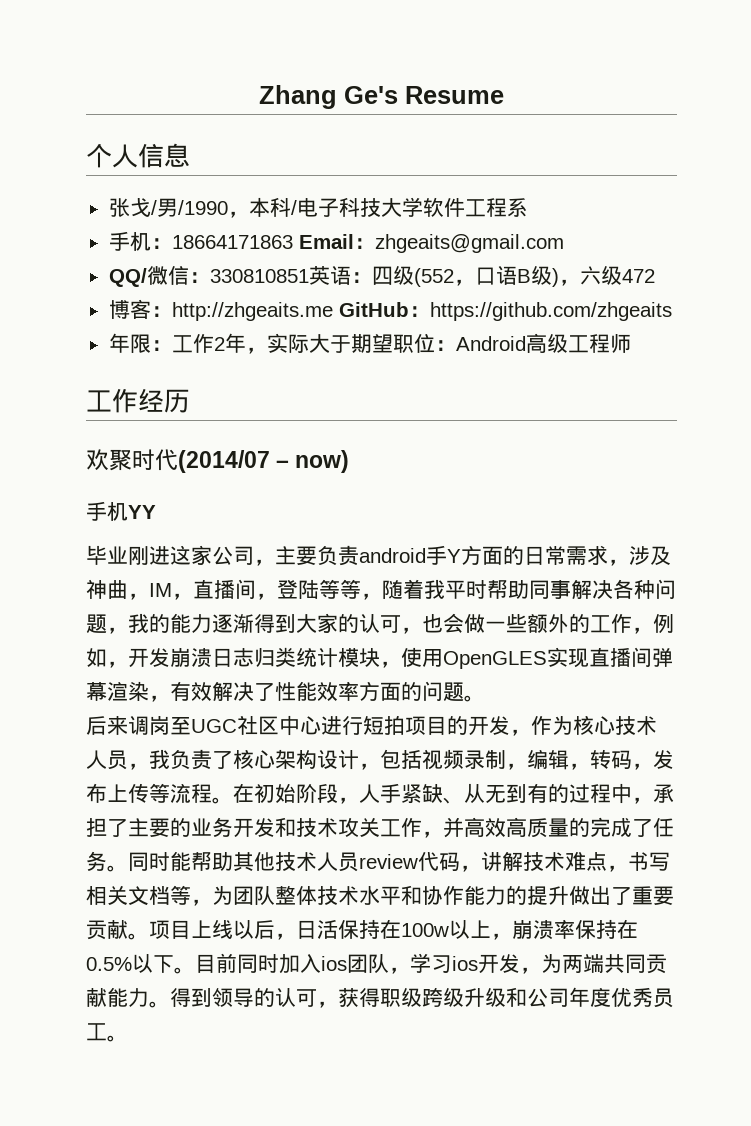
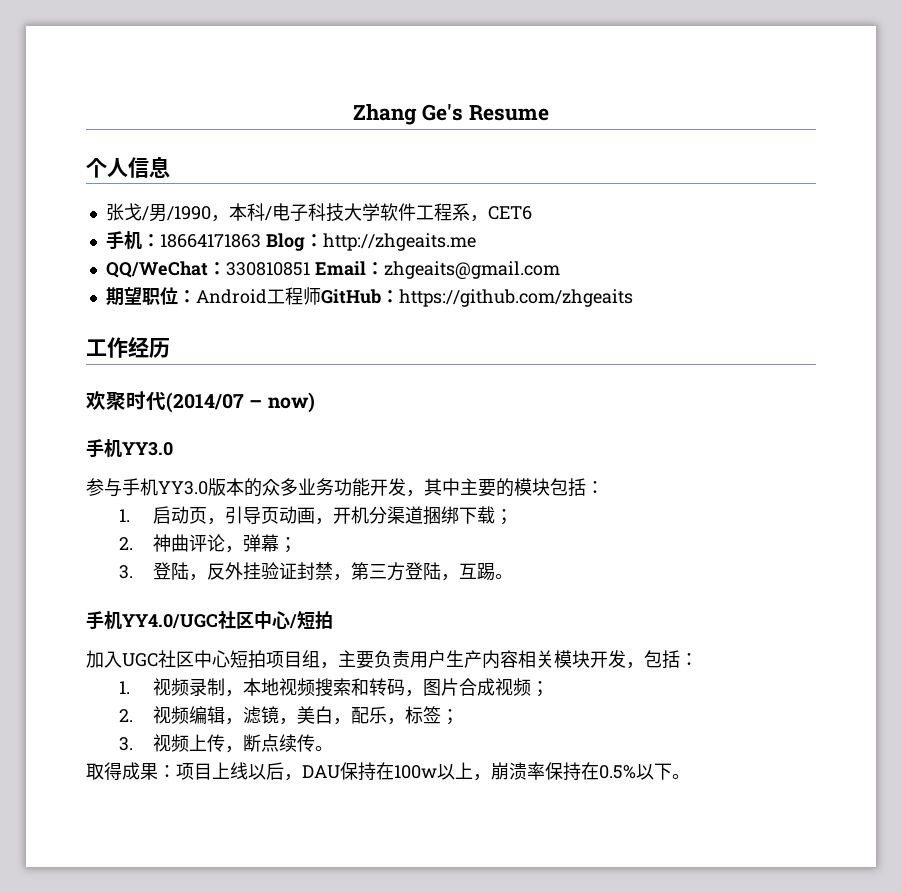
(528, 207) none -> [469,206,532,222] ，CET6
[298,234,564,253] [108,266,655,287] [108,299,672,321] [108,333,351,354] Email：zhgeaits@gmail.com // QQ/微信：330810851英语：四级(552，口语B级)，六级472 // 博客：http://zhgeaits.me GitHub：https://github.com/zhgeaits // 年限：工作2年，实际大于 -> [265,233,476,251] [105,261,560,279] Blog：http://zhgeaits.me // QQ/WeChat：330810851 Email：zhgeaits@gmail.com //
[525,333,568,353] 高级 -> (267, 296) none
(631, 343) none -> [320,289,633,307] GitHub：https://github.com/zhgeaits
[128,505,156,519] [86,545,671,566] [86,579,676,600] [86,613,674,634] [86,647,673,669] [86,681,485,702] [86,715,657,736] [86,749,674,770] [86,783,674,804] [86,817,674,838] [86,851,670,872] [86,885,674,906] [86,920,149,940] YY // 毕业刚进这家公司，主要负责android手Y方面的日常需求，涉及神曲，IM，直播间，登陆等等，随着我平时帮助同事解决各种问题，我的能力逐渐得到大家的认可，也会做一些额外的工作，例如，开发崩溃日志归类统计模块，使用OpenGLES实现直播间弹幕渲染，有效解决了性能效率方面的问题。 // 后来调岗至UGC社区中心进行短拍项目的开发，作为核心技术人员，我负责了核心架构设计，包括视频录制，编辑，转码，发布上传等流程。在初始阶段，人手紧缺、从无到有的过程中，承担了主要的业务开发和技术攻关工作，并高效高质量的完成了任务。同时能帮助其他技术人员review代码，讲解技术难点，书写相关文档等，为团队整体技术水平和协作能力的提升做出了重要贡献。 -> [122,442,173,456] [86,478,604,497] [119,506,513,525] [119,534,297,553] [119,562,513,581] [86,611,333,630] [86,650,698,669] [119,678,549,697] [119,706,459,725] [119,734,333,753] [86,762,176,780] YY3.0 // 参与手机YY3.0版本的众多业务功能开发，其中主要的模块包括： // 1.启动页，引导页动画，开机分渠道捆绑下载； // 2.神曲评论，弹幕； // 3.登陆，反外挂验证封禁，第三方登陆，互踢。 // 手机YY4.0/UGC社区中心/短拍 // 加入UGC社区中心短拍项目组，主要负责用户生产内容相关模块开发，包括： // 1.视频录制，本地视频搜索和转码，图片合成视频； // 2.视频编辑，滤镜，美白，配乐，标签； // 3.视频上传，断点续传。 // 取得成果：
[296,920,338,939] 日活 -> [302,765,340,779] DAU
[195,953,667,974] [86,987,674,1008] [86,1023,128,1042] 目前同时加入ios团队，学习ios开发，为两端共同贡献能力。得到领导的认可，获得职级跨级升级和公司年度优秀员工。 -> (690, 776) none

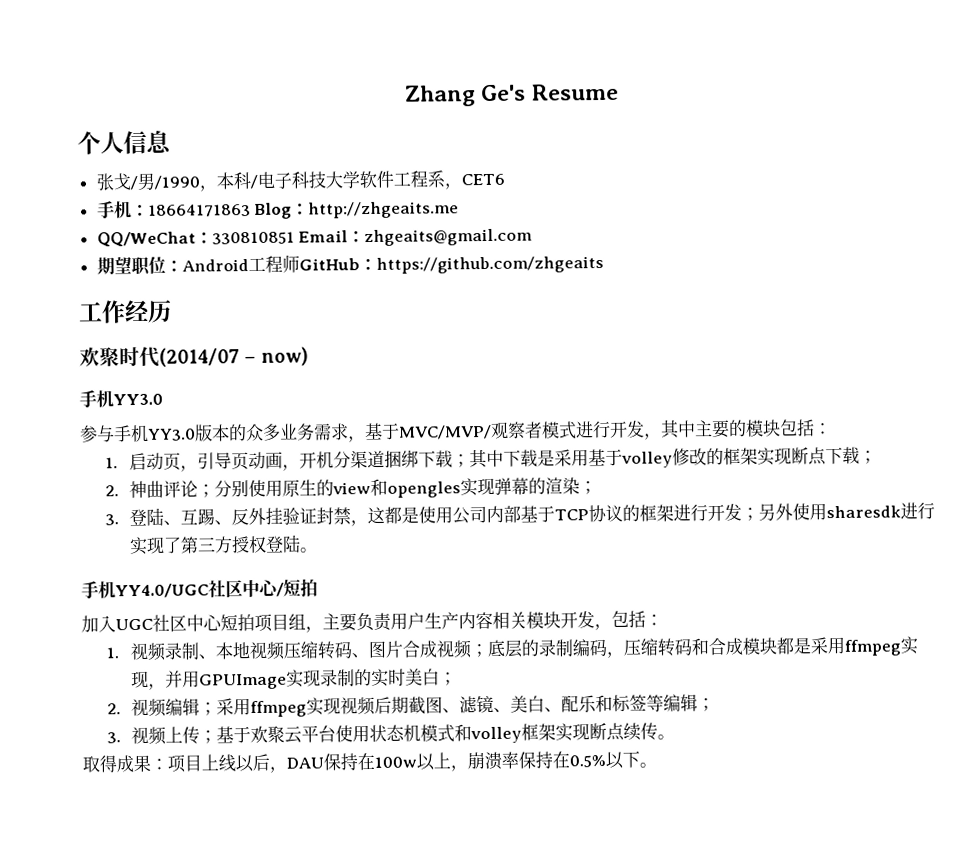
[334,478,370,497] 功能 -> [313,420,611,443] 需求，基于MVC/MVP/观察者模式进行
[119,534,279,553] // 2.神曲评论，弹幕 -> [469,446,878,469] [104,477,581,499] 其中下载是采用基于volley修改的框架实现断点下载； // 2.神曲评论；分别使用原生的view和opengles实现弹幕的渲染
[188,574,207,581] ， -> [163,508,233,526] 、互踢、
[350,562,495,581] 第三方登陆，互踢 -> [367,502,936,525] [129,534,302,556] 这都是使用公司内部基于TCP协议的框架进行开发；另外使用sharesdk进行实现了第三方授权登陆
[224,690,243,697] ， -> [198,654,217,660] 、
[314,678,423,697] 搜索和转码， -> [283,641,370,660] 压缩转码、
[119,706,459,725] [119,734,243,753] // 2.视频编辑，滤镜，美白，配乐，标签； // 3.视频上传， -> [487,636,919,658] [131,668,458,690] [106,694,716,718] [106,723,591,745] 底层的录制编码，压缩转码和合成模块都是采用ffmpeg实现，并用GPUImage实现录制的实时美白； // 2.视频编辑；采用ffmpeg实现视频后期截图、滤镜、美白、配乐和标签等编辑； // 3.视频上传；基于欢聚云平台使用状态机模式和volley框架实现

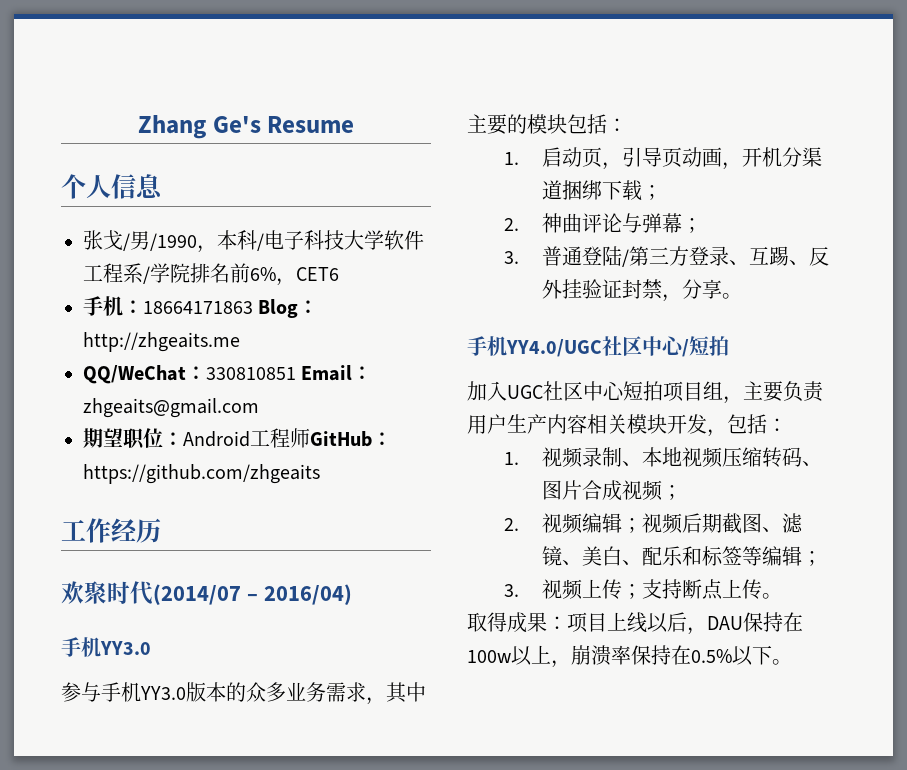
(445, 179) none -> [143,263,276,284] /学院排名前6%
[260,346,309,366] now) -> [264,584,353,605] 2016/04)
[364,420,662,441] 基于MVC/MVP/观察者模式进行开发， -> (386, 701) none
[469,446,878,469] [104,477,598,499] [104,507,165,527] 其中下载是采用基于volley修改的框架实现断点下载； // 2.神曲评论；分别使用原生的view和opengles实现弹幕的渲染； // 3.登陆 -> [504,213,702,233] [504,246,729,267] // 2.神曲评论与弹幕； // 3.普通登陆/第三方登录
[367,502,936,525] [129,534,302,556] 这都是使用公司内部基于TCP协议的框架进行开发；另外使用sharesdk进行实现了第三方授权登陆 -> [681,279,722,299] 分享
[487,636,919,658] [131,668,458,690] 底层的录制编码，压缩转码和合成模块都是采用ffmpeg实现，并用GPUImage实现录制的实时美白； -> (682, 492) none
[216,697,342,718] 采用ffmpeg实现 -> (642, 525) none
[216,722,642,744] 基于欢聚云平台使用状态机模式和volley框架实现断点续 -> [641,579,742,600] 支持断点上

